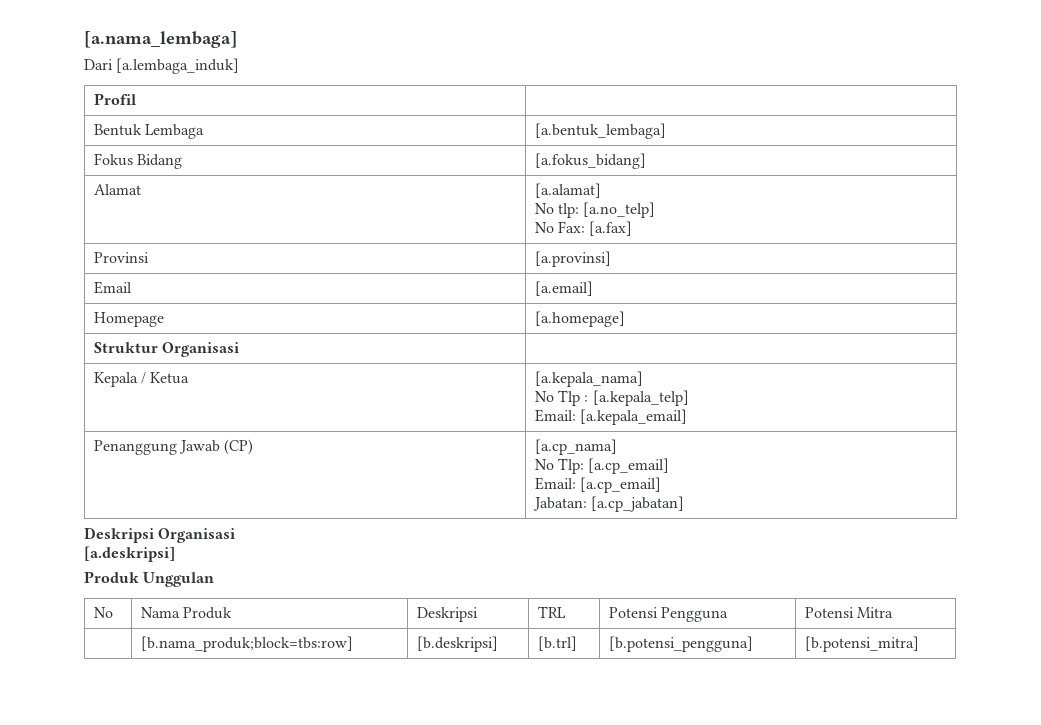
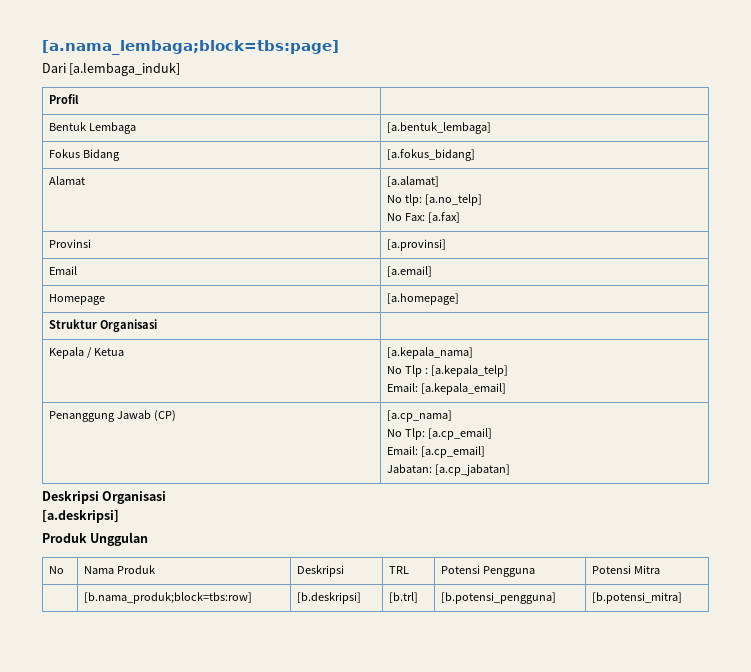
[84,31,237,48] [a.nama_lembaga] -> [42,40,339,55] [a.nama_lembaga;block=tbs:page]

